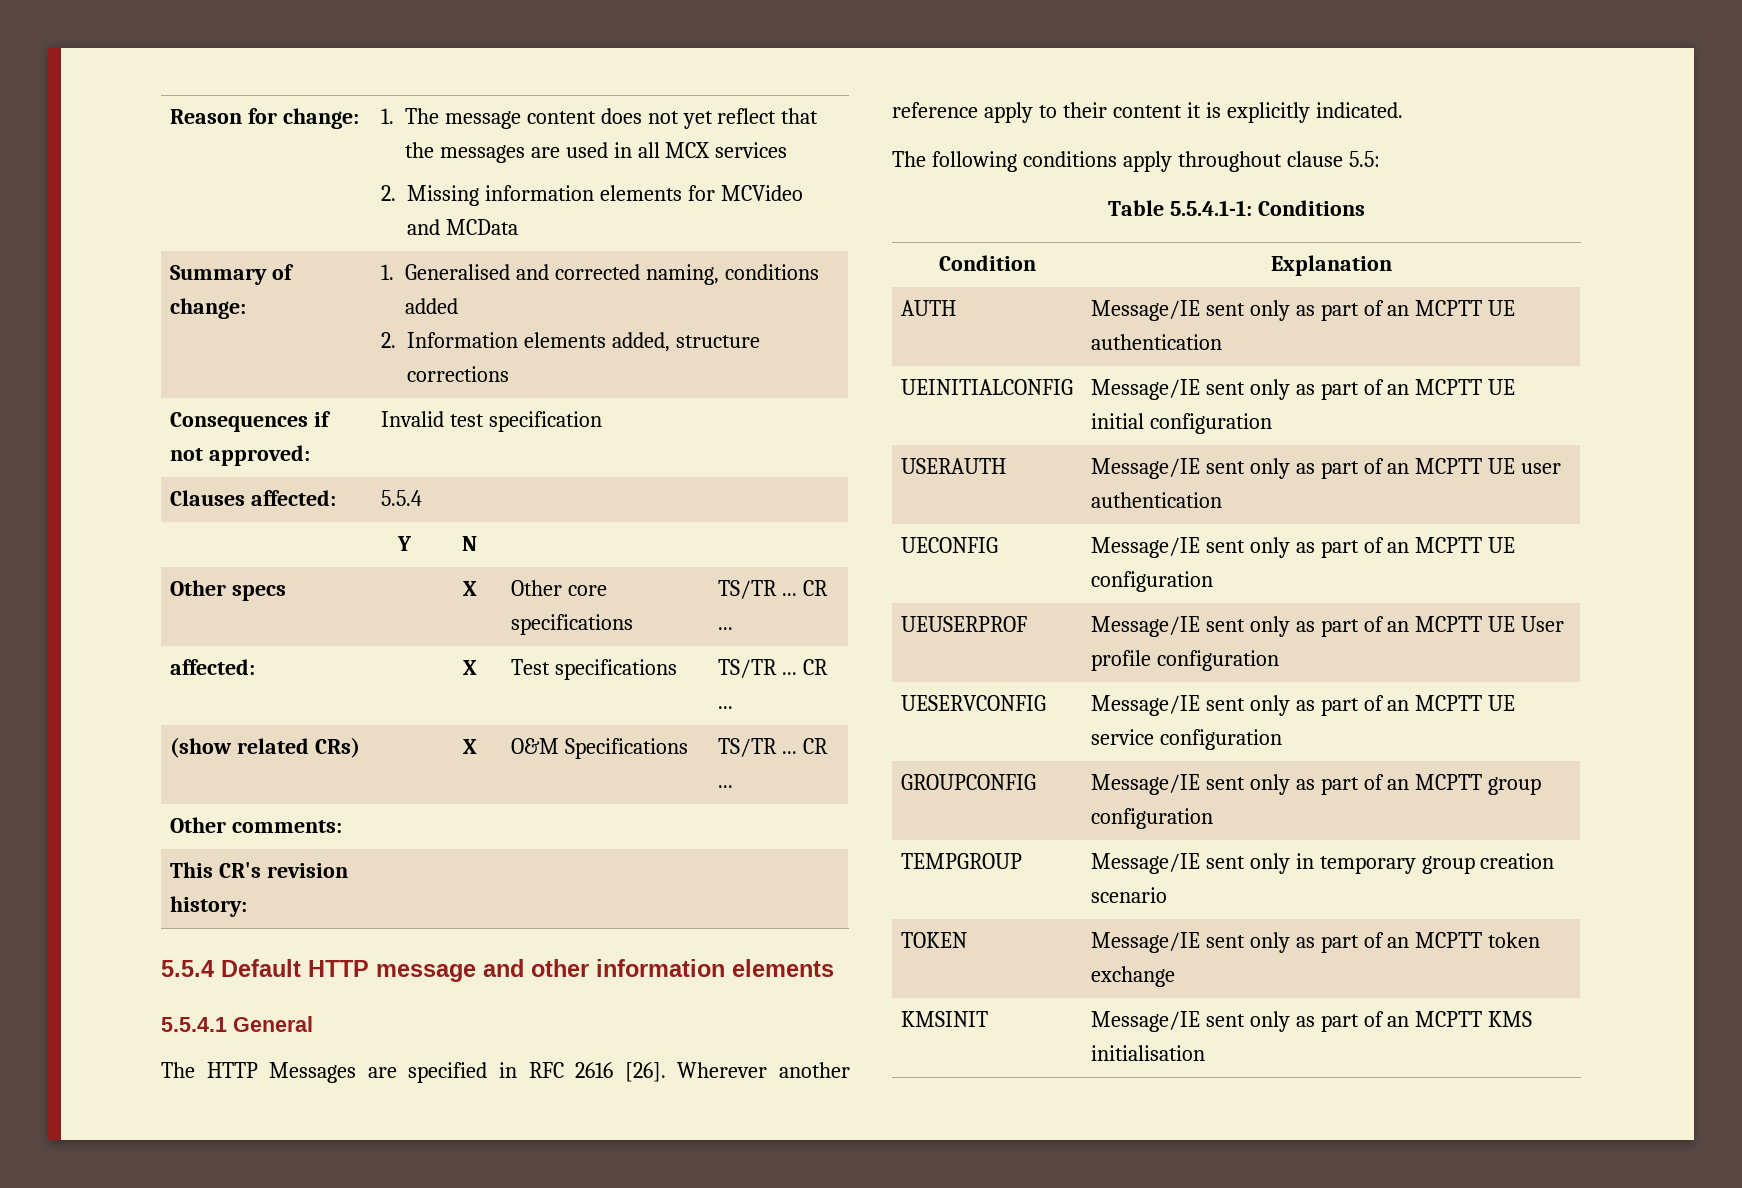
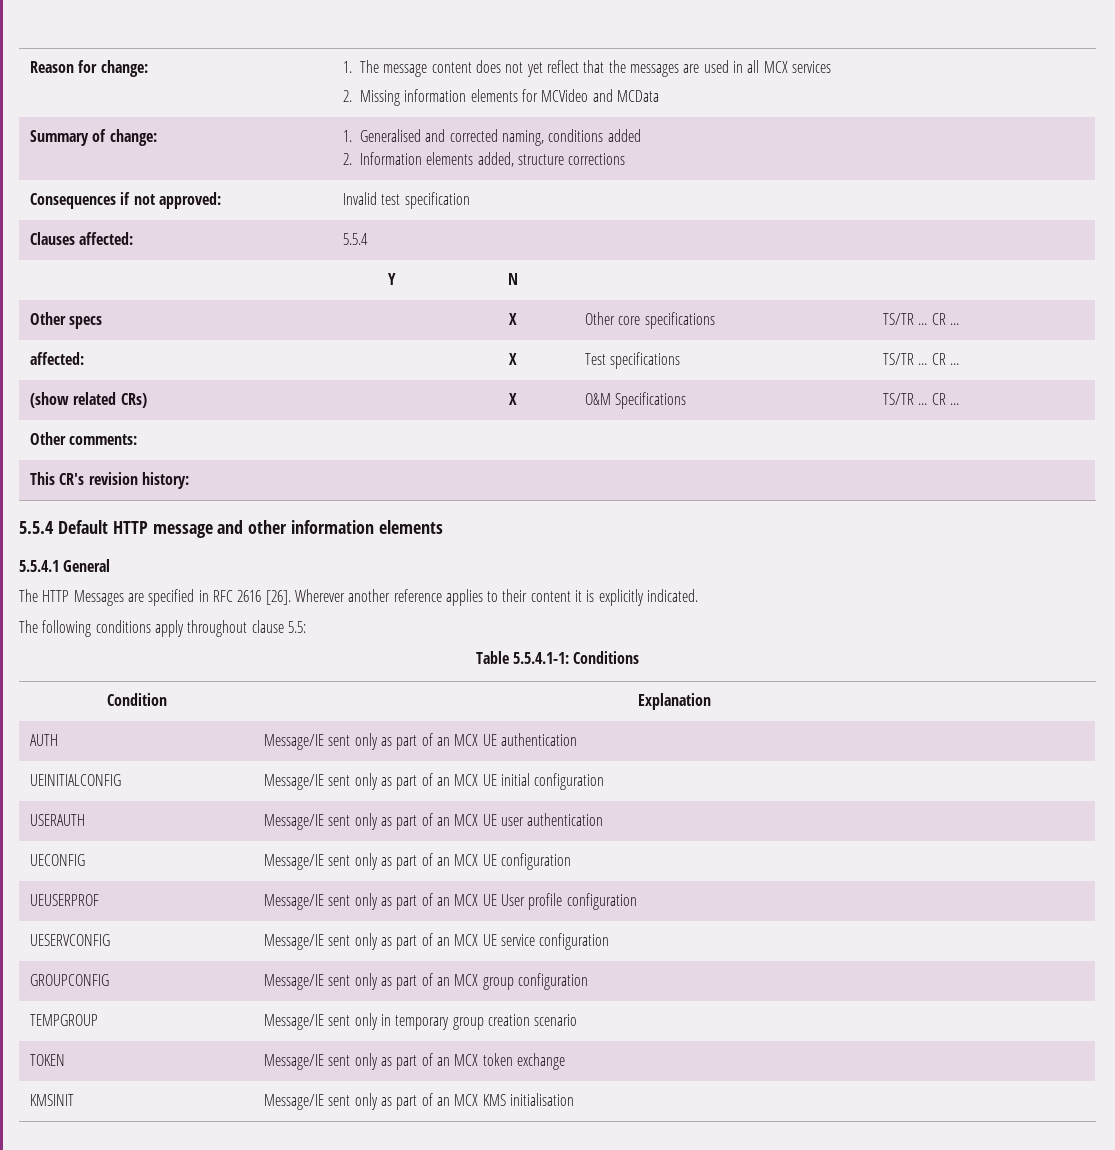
[983,102,1033,123] apply -> [445,589,483,606] applies
[1415,300,1483,316] MCPTT -> [454,734,479,746] MCX
[1415,379,1483,395] MCPTT -> [454,774,479,786] MCX
[1415,458,1483,474] MCPTT -> [454,814,479,826] MCX
[1415,537,1483,553] MCPTT -> [454,854,479,866] MCX
[1415,616,1483,632] MCPTT -> [454,894,479,906] MCX
[1415,695,1483,711] MCPTT -> [454,934,479,946] MCX
[1415,774,1483,790] MCPTT -> [454,974,479,986] MCX
[1415,932,1483,948] MCPTT -> [454,1054,479,1066] MCX
[1415,1011,1483,1027] MCPTT -> [454,1094,479,1106] MCX

